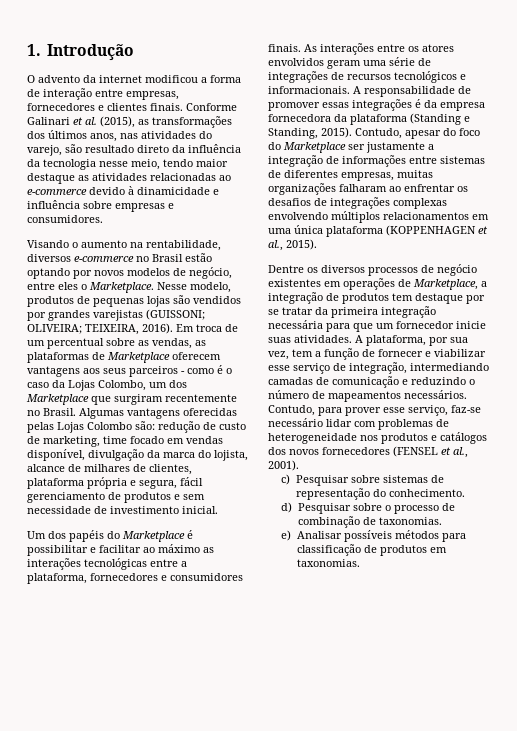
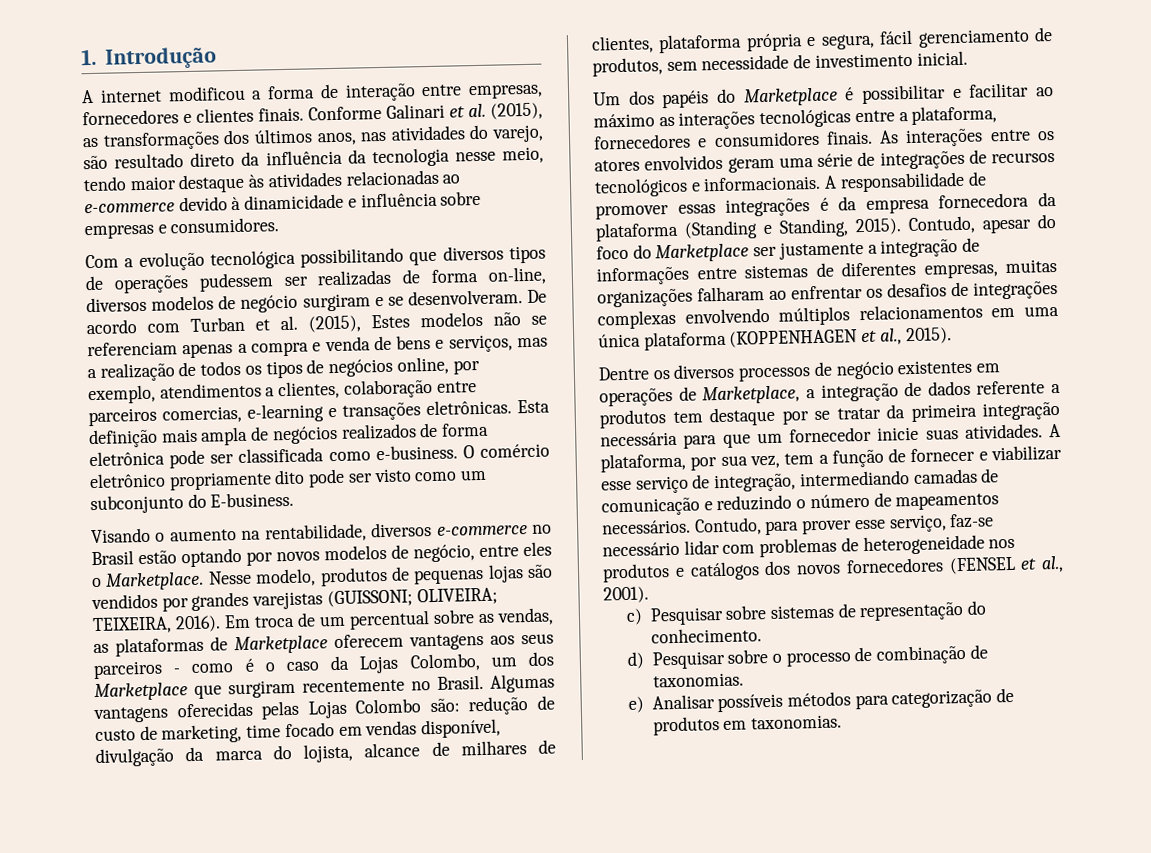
[27,75,96,83] O advento da -> [81,89,94,104] A
[78,175,89,181] as -> [248,174,265,188] às
(103, 219) none -> [85,245,546,272] [85,266,547,294] [86,289,547,313] [86,311,547,335] [87,334,549,359] [87,356,480,382] [88,378,477,405] [88,399,550,427] [88,422,490,449] [89,443,550,469] [89,468,488,491] [90,491,295,515] // Com a evolução tecnológica possibilitando que diversos tipos de operações pudessem ser realizadas de forma on-line, diversos modelos de negócio surgiram e se desenvolveram. De acordo com Turban et al. (2015), Estes modelos não se referenciam apenas a compra e venda de bens e serviços, mas a realização de todos os tipos de negócios online, por exemplo, atendimentos a clientes, colaboração entre parceiros comercias, e-learning e transações eletrônicas. Esta definição mais ampla de negócios realizados de forma eletrônica pode ser classificada como e-business. O comércio eletrônico propriamente dito pode ser visto como um subconjunto do E-business.
[124,492,180,503] produtos e -> [592,57,663,77] produtos,
(339, 297) none -> [927,380,1061,396] dados referente a
[296,544,361,556] classificação -> [891,689,993,709] categorização

